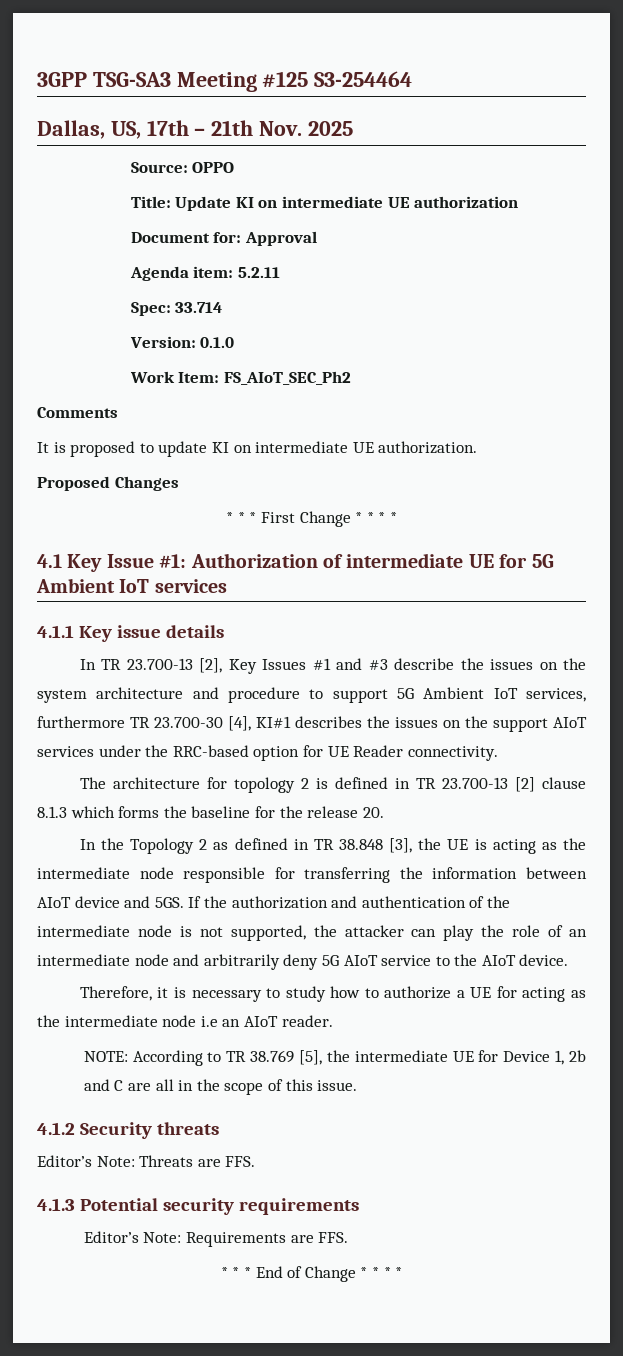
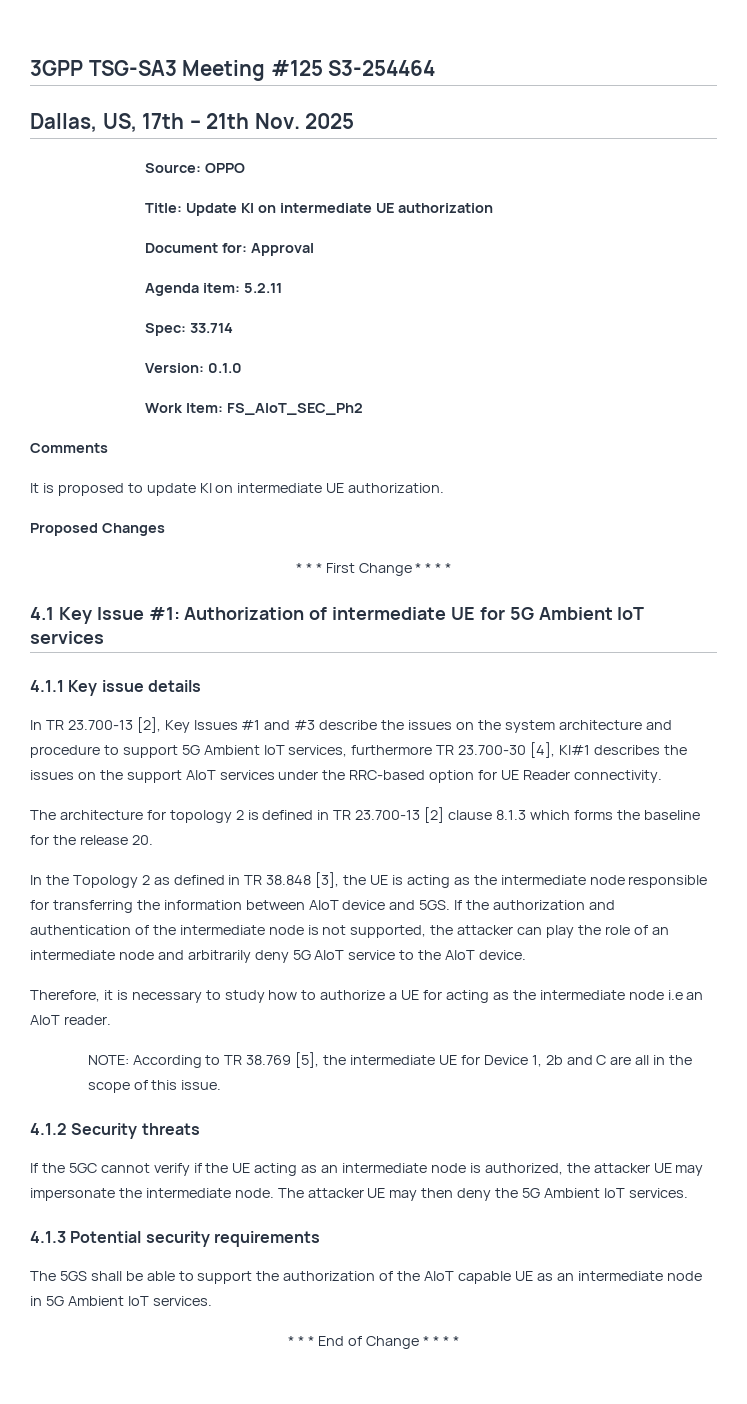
[37,1155,256,1167] [37,1198,359,1215] [83,1231,349,1247] Editor’s Note: Threats are FFS. // 4.1.3 Potential security requirements // Editor’s Note: Requirements are FFS. -> [30,1163,704,1176] [30,1188,688,1201] [30,1231,320,1247] [30,1271,702,1284] [30,1296,212,1306] If the 5GC cannot verify if the UE acting as an intermediate node is authorized, the attacker UE may impersonate the intermediate node. The attacker UE may then deny the 5G Ambient IoT services. // 4.1.3 Potential security requirements // The 5GS shall be able to support the authorization of the AIoT capable UE as an intermediate node in 5G Ambient IoT services.

